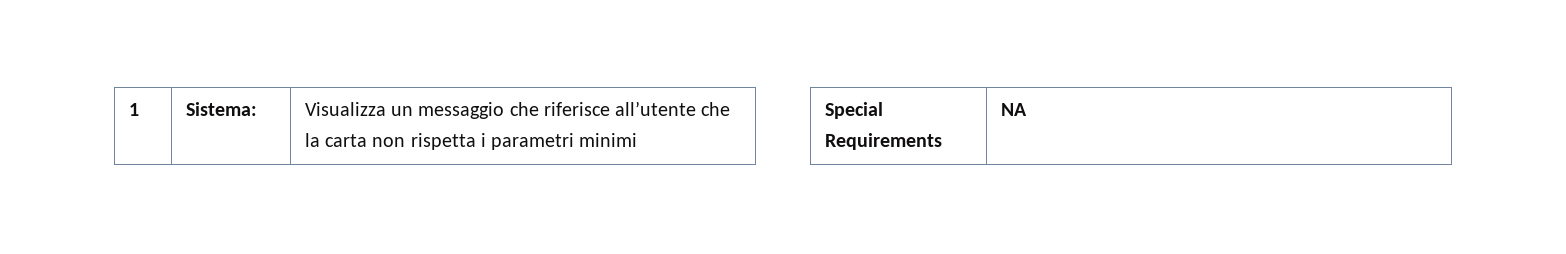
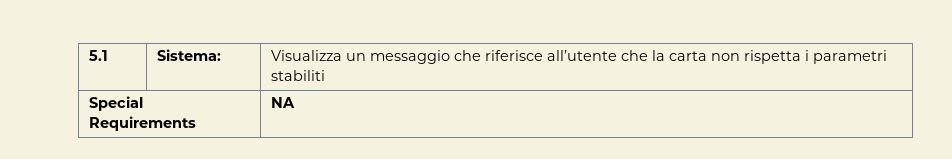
[128,103,139,116] 1 -> [89,50,109,61] 5.1
[579,133,638,147] minimi -> [271,70,326,81] stabiliti

